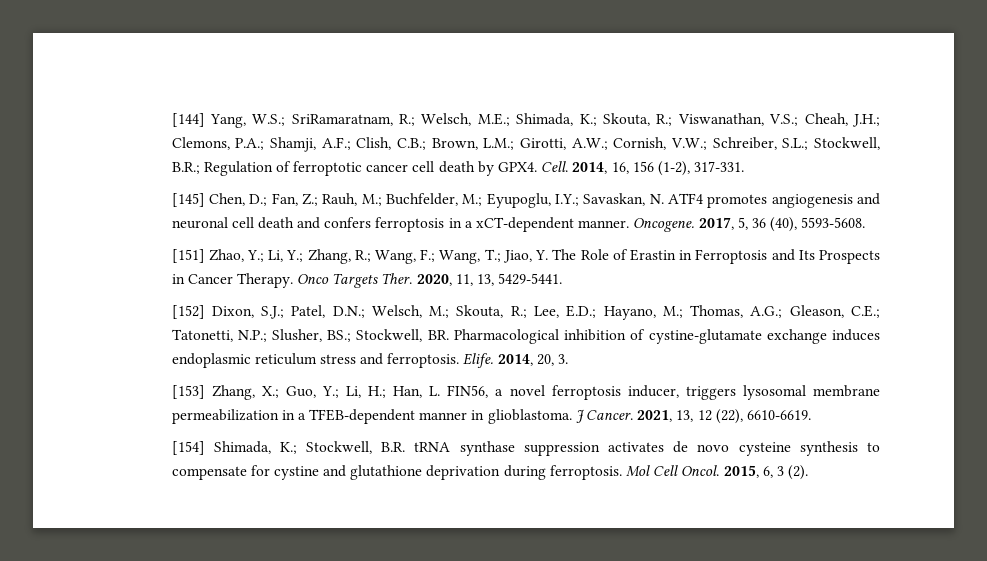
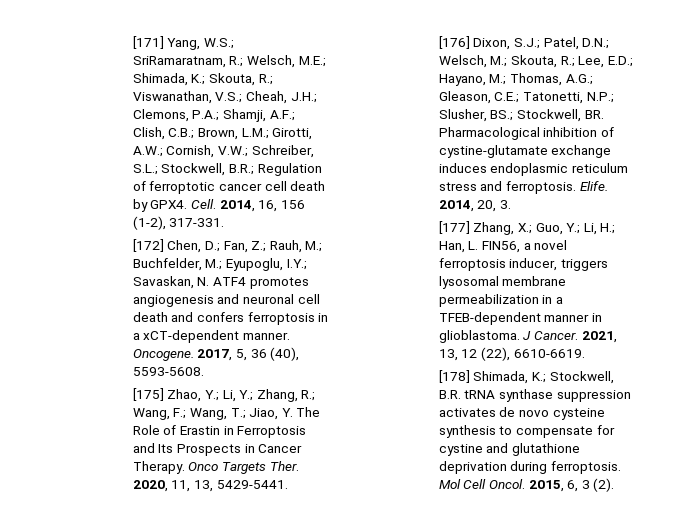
[171,113,205,127] [144] -> [132,36,164,49] [171]
[171,193,205,207] [145] -> [132,239,164,252] [172]
[171,249,205,263] [151] -> [132,388,164,401] [175]
[171,305,205,319] [152] -> [438,36,470,49] [176]
[171,385,205,399] [153] -> [438,221,470,234] [177]
[171,441,205,455] [154] -> [438,370,470,383] [178]

